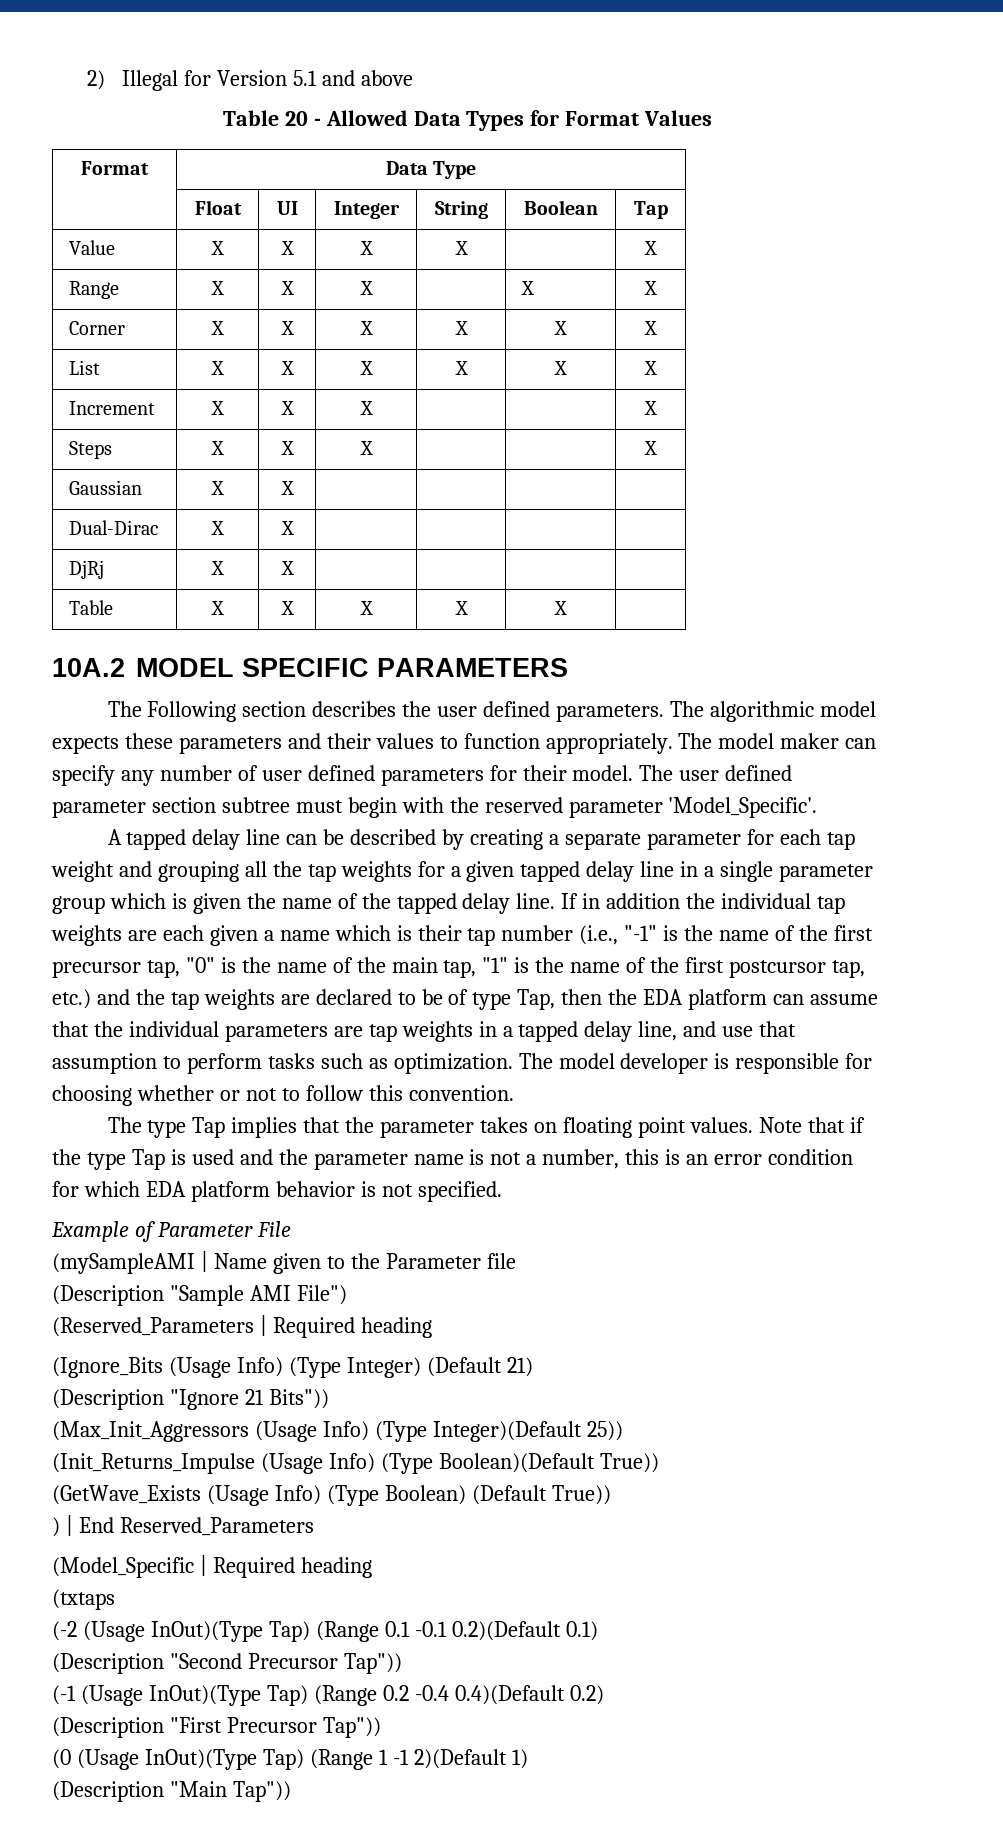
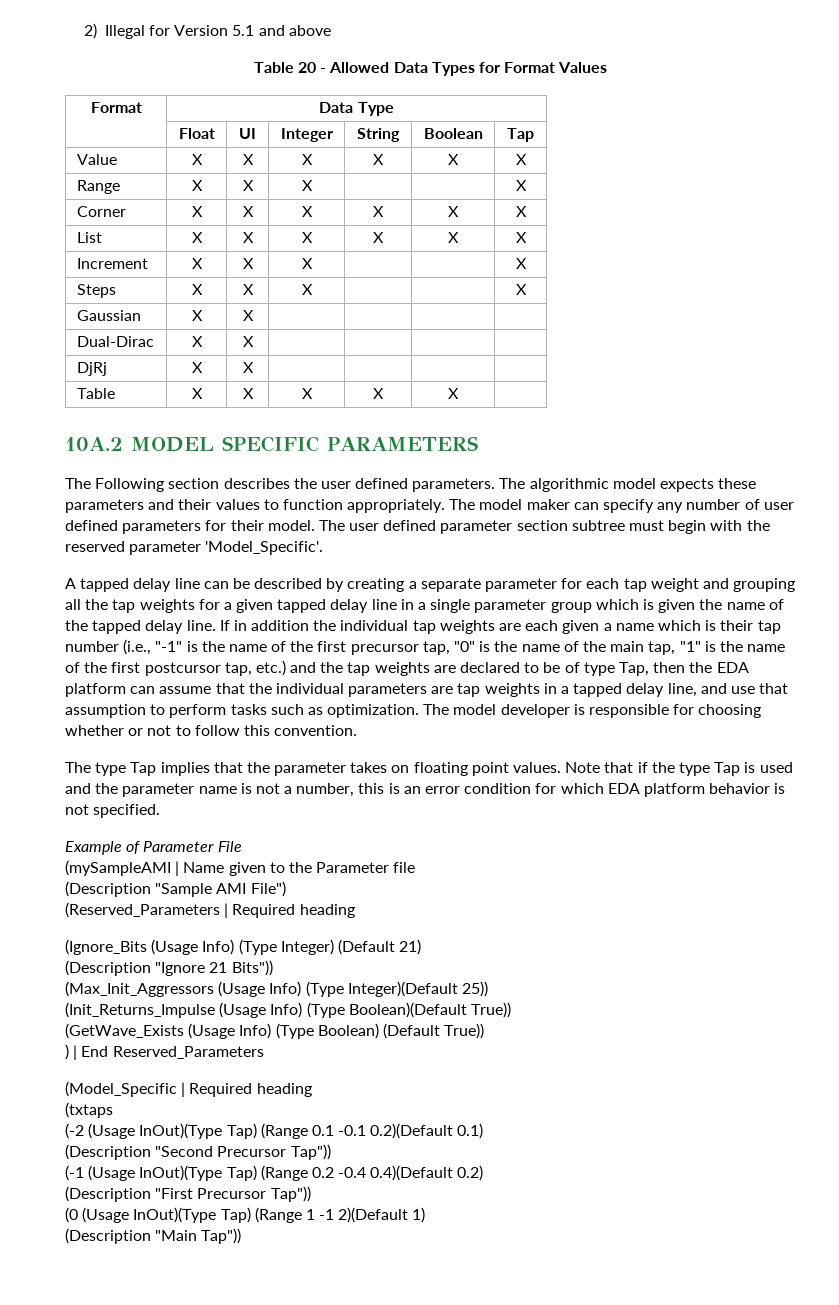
(468, 248) none -> [448,154,459,165] X
[521,281,535,295] X -> (313, 185) none

